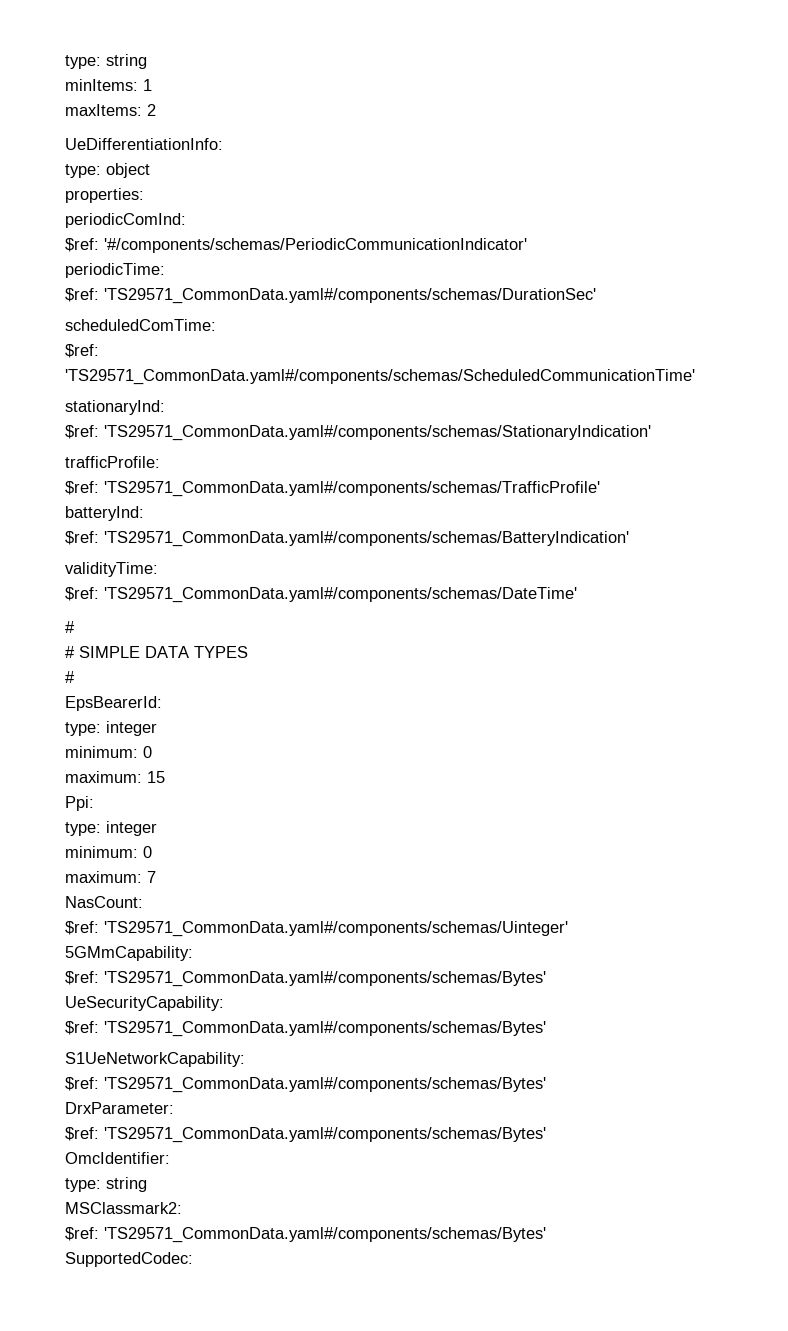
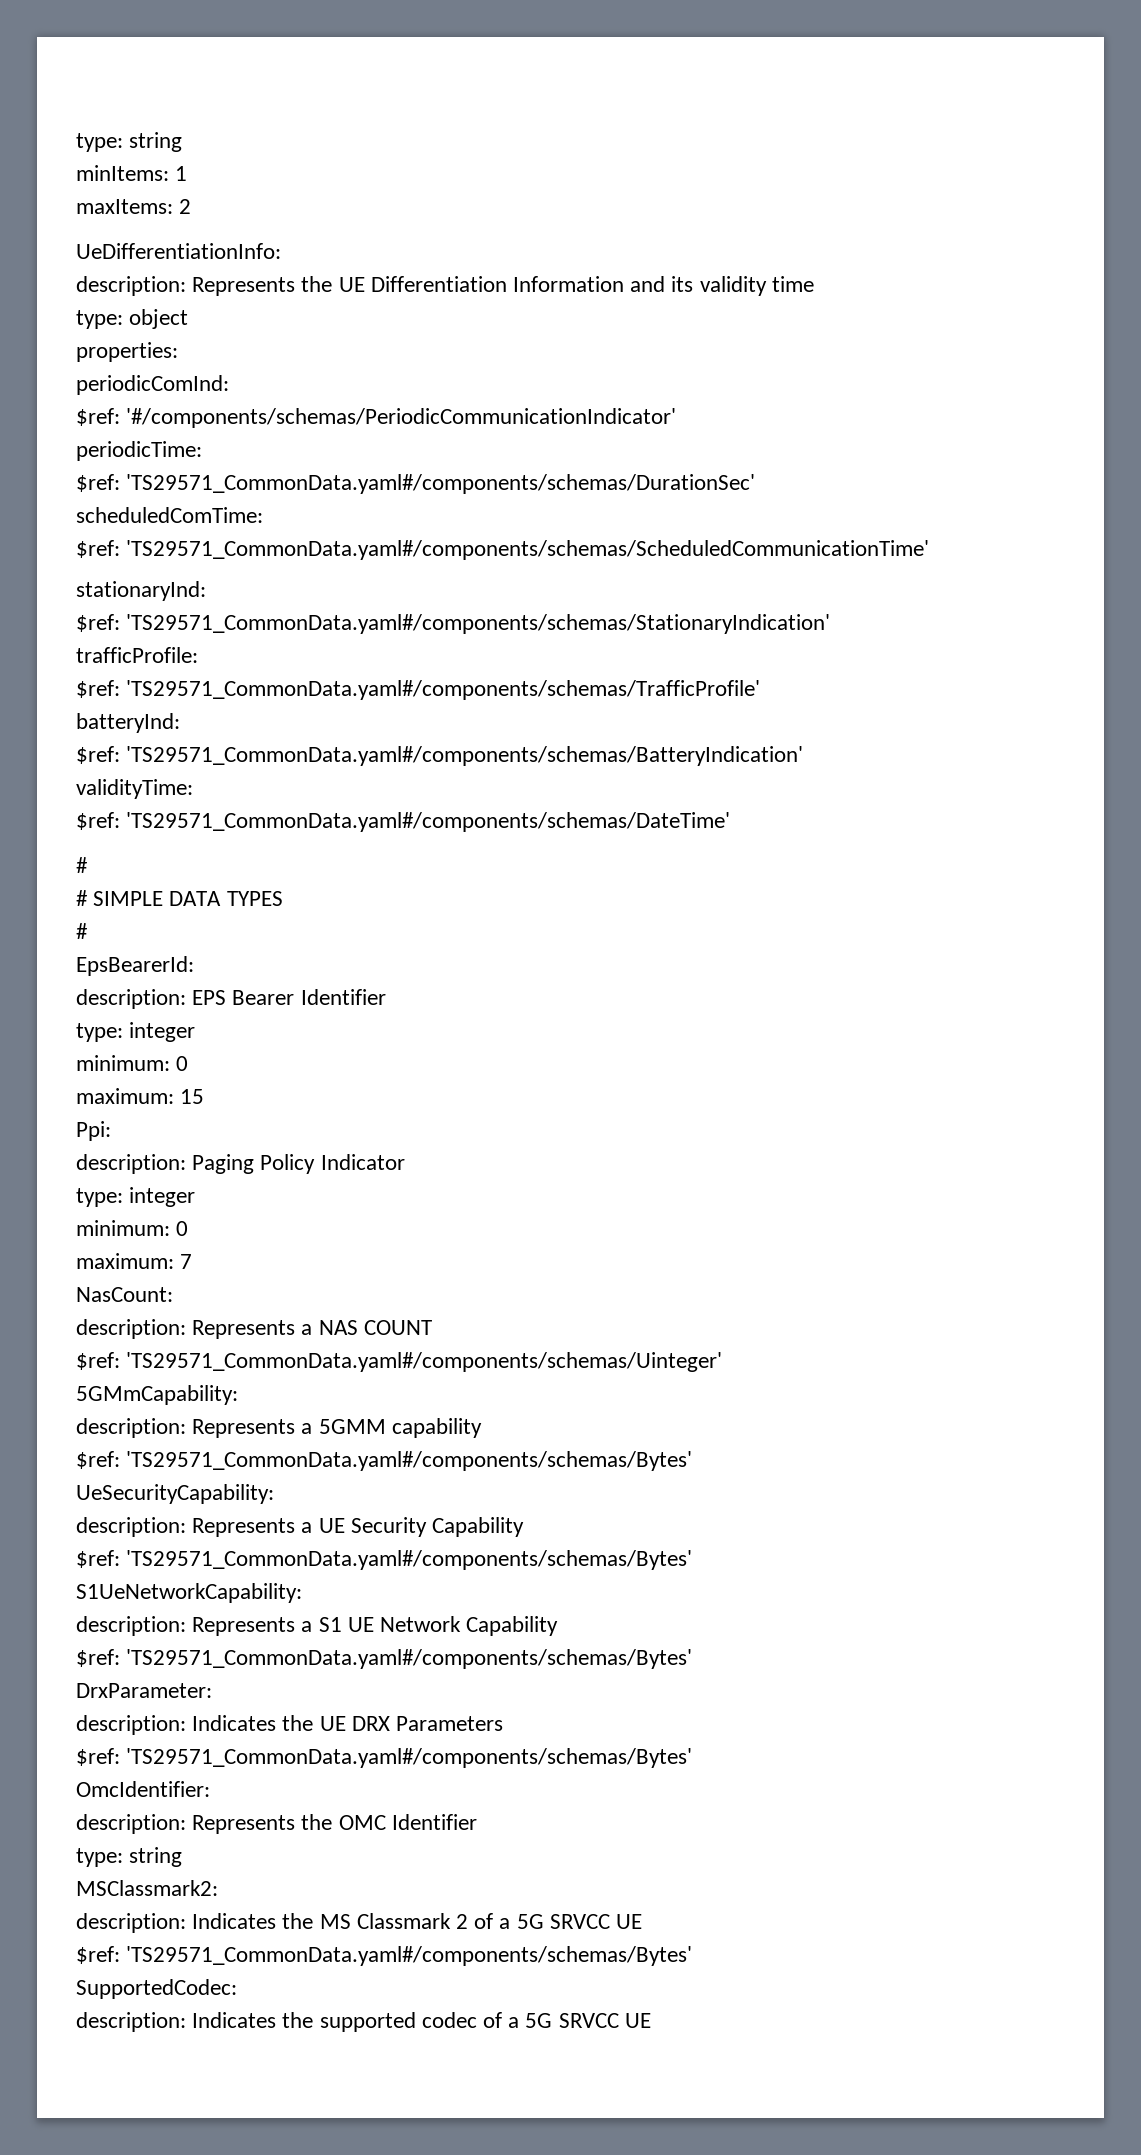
(223, 144) none -> [76,276,814,296] // description: Represents the UE Differentiation Information and its validity time
(162, 703) none -> [76,989,386,1009] // description: EPS Bearer Identifier
(94, 803) none -> [76,1154,405,1174] // description: Paging Policy Indicator
[65,921,568,937] [65,946,193,961] [65,971,546,987] [65,996,224,1011] [65,1021,546,1037] [65,1052,245,1067] [65,1077,546,1093] [65,1102,174,1114] [65,1127,546,1143] [65,1152,170,1164] [65,1177,147,1192] [65,1202,182,1214] [65,1227,546,1243] [65,1252,193,1267] $ref: 'TS29571_CommonData.yaml#/components/schemas/Uinteger' // 5GMmCapability: // $ref: 'TS29571_CommonData.yaml#/components/schemas/Bytes' // UeSecurityCapability: // $ref: 'TS29571_CommonData.yaml#/components/schemas/Bytes' // S1UeNetworkCapability: // $ref: 'TS29571_CommonData.yaml#/components/schemas/Bytes' // DrxParameter: // $ref: 'TS29571_CommonData.yaml#/components/schemas/Bytes' // OmcIdentifier: // type: string // MSClassmark2: // $ref: 'TS29571_CommonData.yaml#/components/schemas/Bytes' // SupportedCodec: -> [76,1319,432,1339] [76,1352,723,1372] [76,1385,238,1405] [76,1418,482,1438] [76,1451,693,1471] [76,1484,274,1504] [76,1517,525,1537] [76,1550,693,1570] [76,1583,302,1603] [76,1616,559,1636] [76,1649,693,1669] [76,1683,212,1698] [76,1715,504,1735] [76,1748,693,1768] [76,1781,210,1797] [76,1814,477,1834] [76,1847,183,1867] [76,1880,218,1896] [76,1913,643,1933] [76,1946,693,1966] [76,1979,237,1999] [76,2012,651,2032] description: Represents a NAS COUNT // $ref: 'TS29571_CommonData.yaml#/components/schemas/Uinteger' // 5GMmCapability: // description: Represents a 5GMM capability // $ref: 'TS29571_CommonData.yaml#/components/schemas/Bytes' // UeSecurityCapability: // description: Represents a UE Security Capability // $ref: 'TS29571_CommonData.yaml#/components/schemas/Bytes' // S1UeNetworkCapability: // description: Represents a S1 UE Network Capability // $ref: 'TS29571_CommonData.yaml#/components/schemas/Bytes' // DrxParameter: // description: Indicates the UE DRX Parameters // $ref: 'TS29571_CommonData.yaml#/components/schemas/Bytes' // OmcIdentifier: // description: Represents the OMC Identifier // type: string // MSClassmark2: // description: Indicates the MS Classmark 2 of a 5G SRVCC UE // $ref: 'TS29571_CommonData.yaml#/components/schemas/Bytes' // SupportedCodec: // description: Indicates the supported codec of a 5G SRVCC UE

